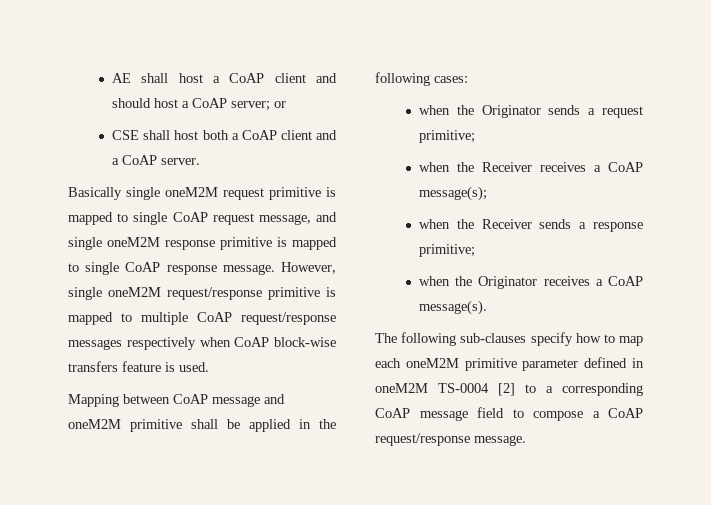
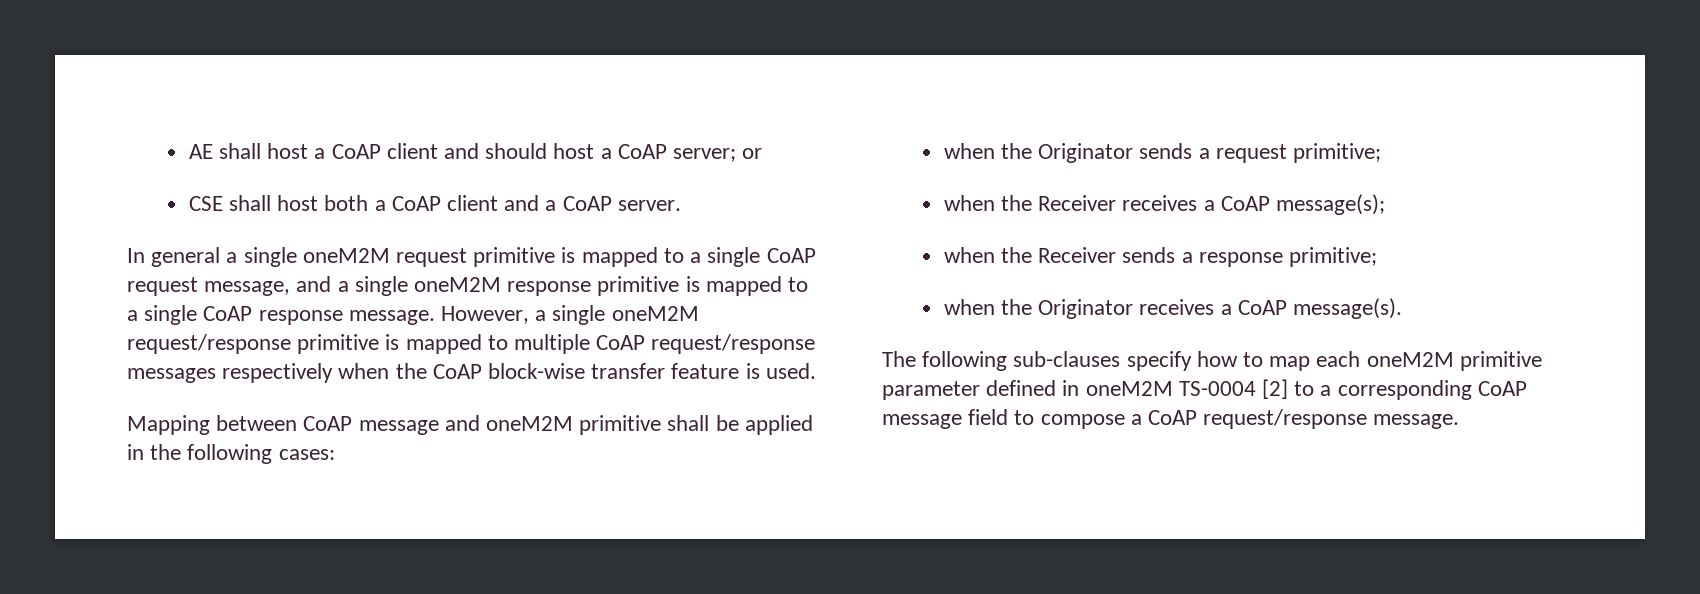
[68,187,122,200] Basically -> [127,247,238,267] In general a
(129, 217) none -> [690,252,702,263] a
(337, 217) none -> [337,281,349,292] a
(79, 267) none -> [127,310,138,321] a
(336, 268) none -> [535,310,547,321] a
(231, 342) none -> [395,363,427,379] the
[68,361,118,372] transfers -> [591,363,666,379] transfer

